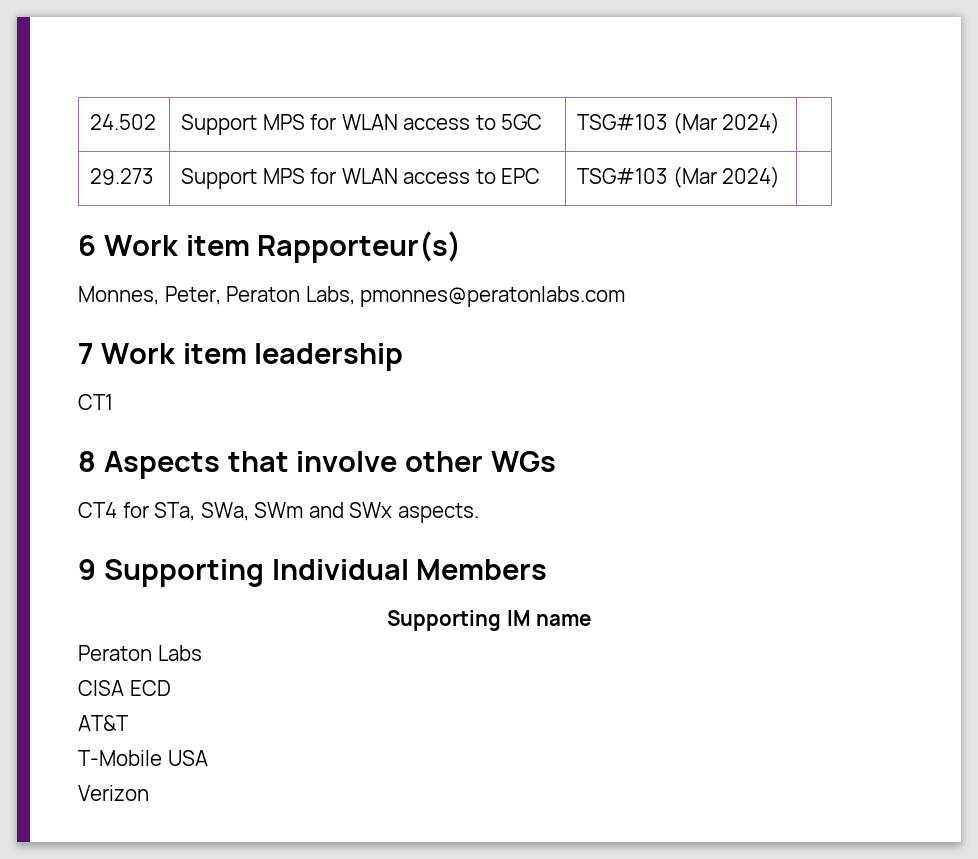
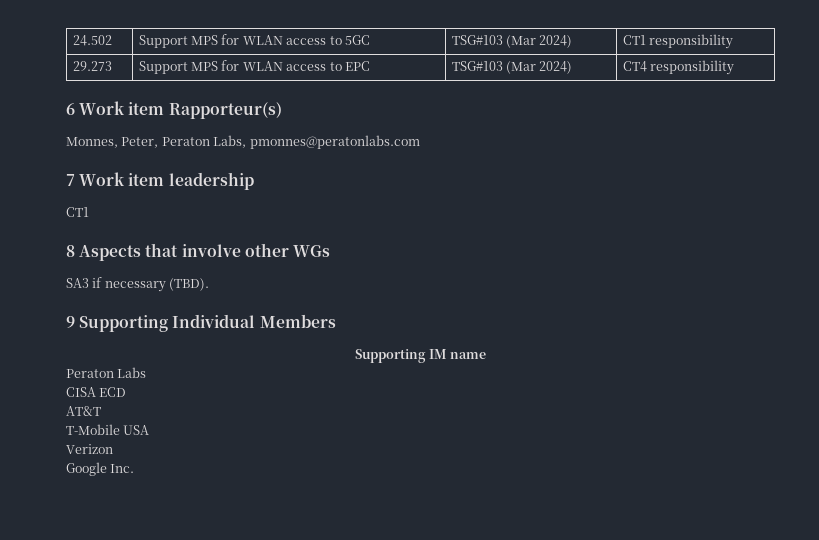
(781, 123) none -> [622,34,734,49] CT1 responsibility
(781, 177) none -> [622,60,735,75] CT4 responsibility
[78,502,479,523] CT4 for STa, SWa, SWm and SWx aspects. -> [66,277,210,292] SA3 if necessary (TBD).
(149, 793) none -> [66,462,135,476] // Google Inc.

